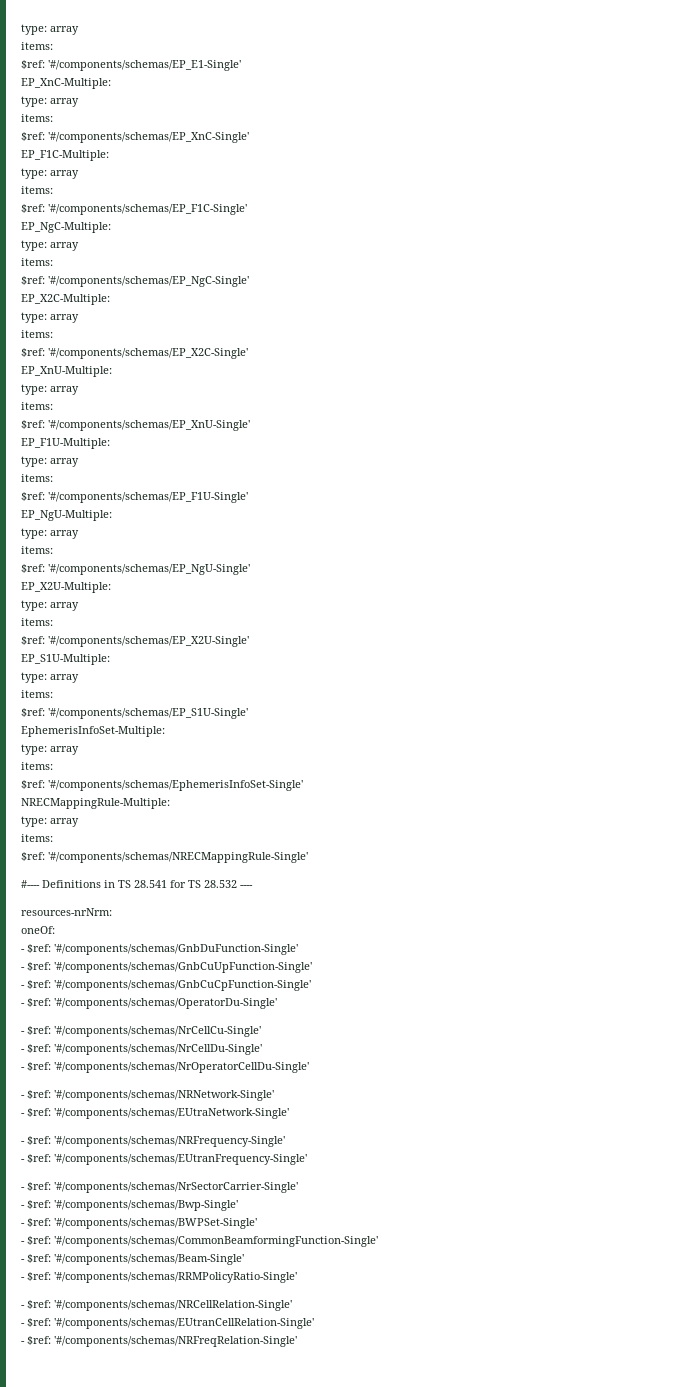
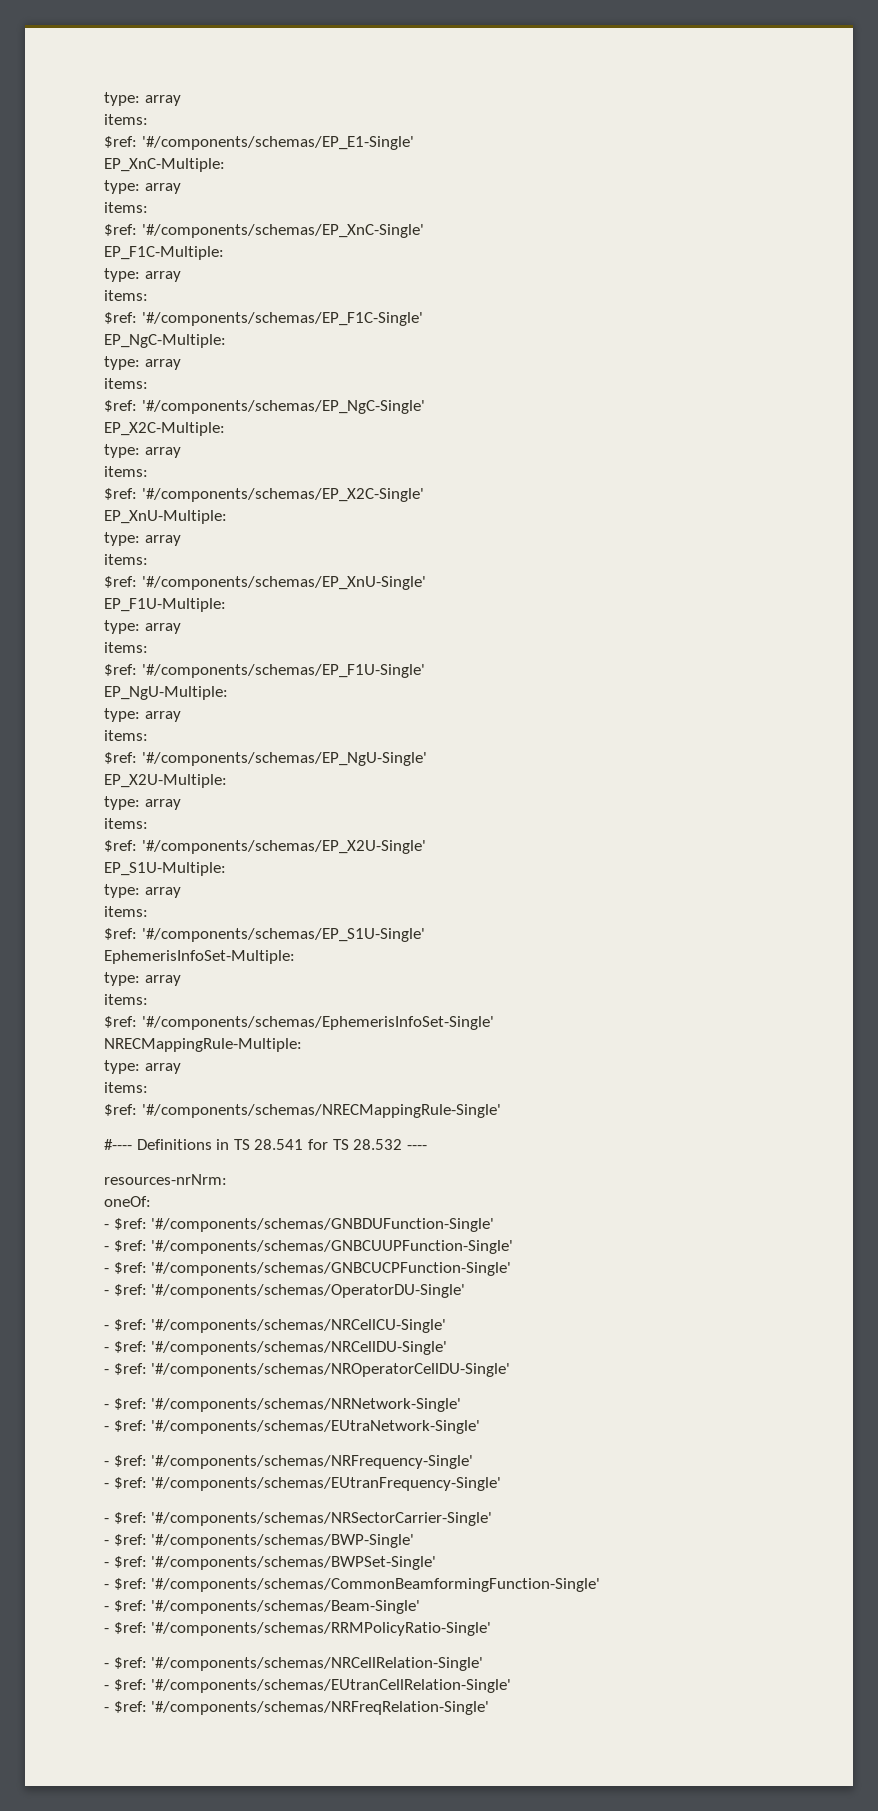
[54,944,298,955] [21,962,312,973] [21,980,311,991] [21,998,277,1009] [21,1026,261,1037] [21,1044,262,1055] [21,1062,309,1073] '#/components/schemas/GnbDuFunction-Single' // - $ref: '#/components/schemas/GnbCuUpFunction-Single' // - $ref: '#/components/schemas/GnbCuCpFunction-Single' // - $ref: '#/components/schemas/OperatorDu-Single' // - $ref: '#/components/schemas/NrCellCu-Single' // - $ref: '#/components/schemas/NrCellDu-Single' // - $ref: '#/components/schemas/NrOperatorCellDu-Single' -> [151,1218,495,1232] [104,1240,514,1254] [104,1262,512,1276] [104,1284,466,1298] [104,1319,447,1333] [104,1341,448,1355] [104,1363,511,1377] '#/components/schemas/GNBDUFunction-Single' // - $ref: '#/components/schemas/GNBCUUPFunction-Single' // - $ref: '#/components/schemas/GNBCUCPFunction-Single' // - $ref: '#/components/schemas/OperatorDU-Single' // - $ref: '#/components/schemas/NRCellCU-Single' // - $ref: '#/components/schemas/NRCellDU-Single' // - $ref: '#/components/schemas/NROperatorCellDU-Single'
[54,1182,298,1193] [21,1200,238,1211] '#/components/schemas/NrSectorCarrier-Single' // - $ref: '#/components/schemas/Bwp-Single' -> [151,1512,493,1526] [104,1534,415,1548] '#/components/schemas/NRSectorCarrier-Single' // - $ref: '#/components/schemas/BWP-Single'

